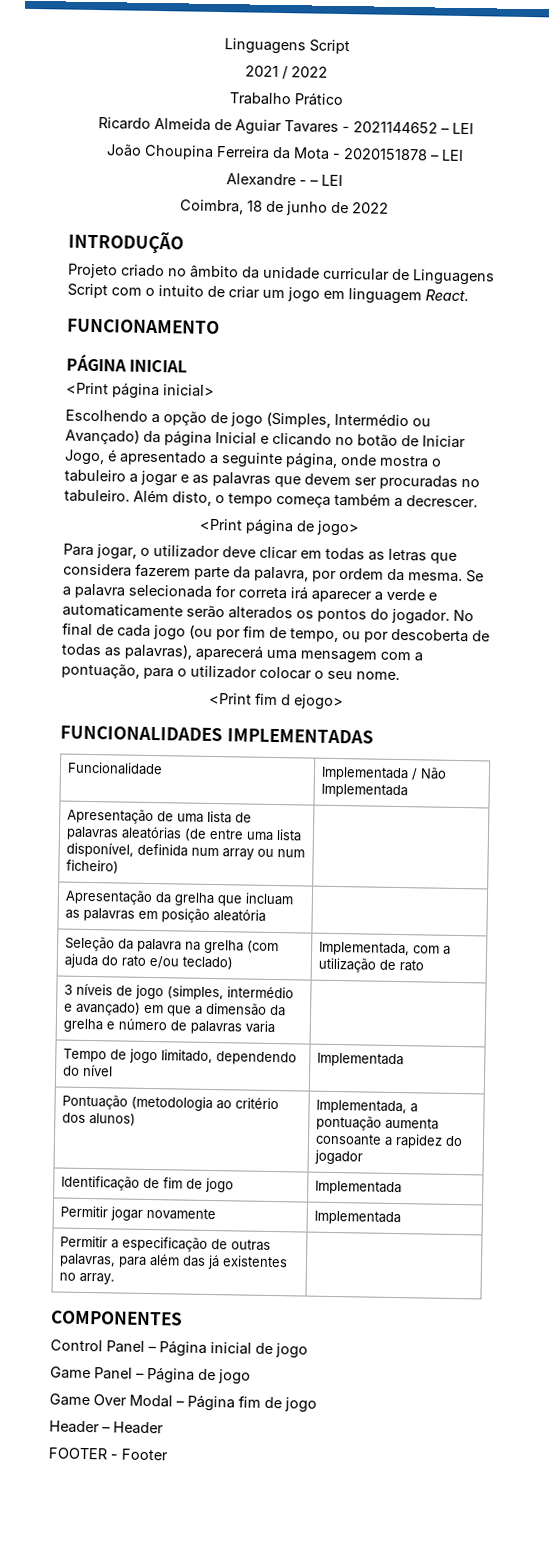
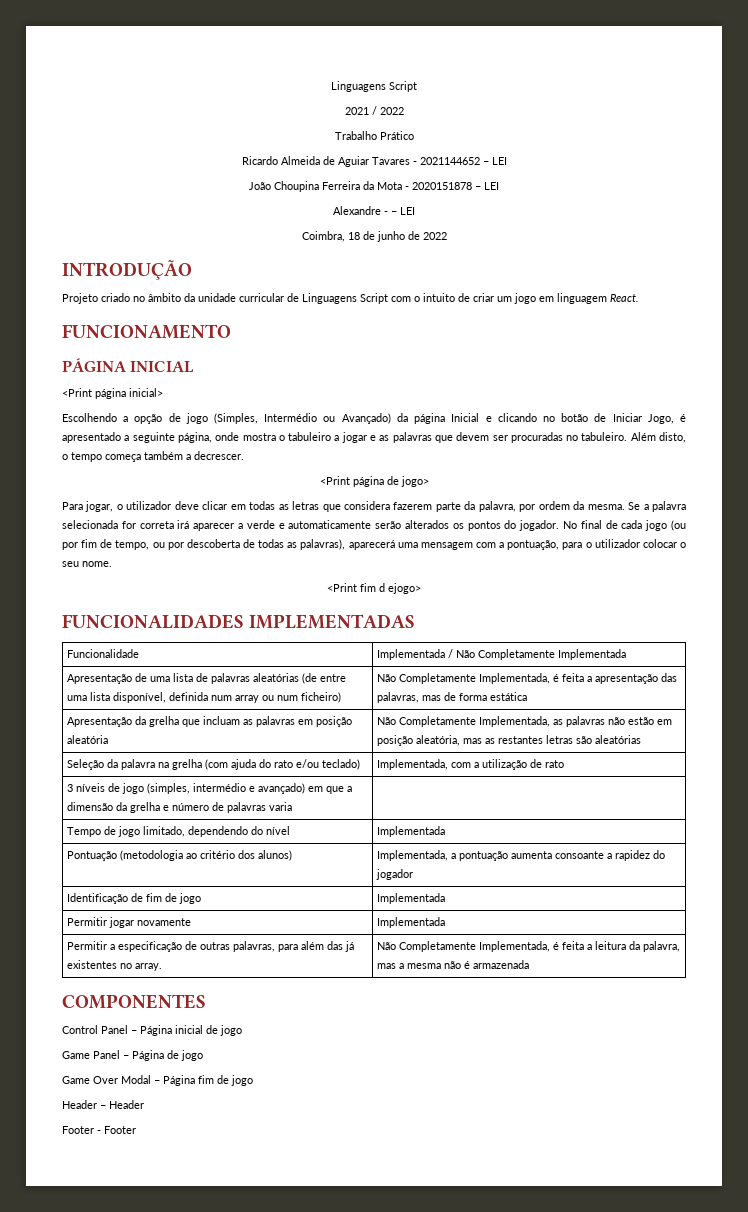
(448, 773) none -> [478,649,556,660] Completamente
(120, 866) none -> [377,673,678,684] [377,692,528,703] Não Completamente Implementada, é feita a apresentação das palavras, mas de forma estática
(267, 915) none -> [377,716,673,727] [377,735,642,746] Não Completamente Implementada, as palavras não estão em posição aleatória, mas as restantes letras são aleatórias
(116, 1278) none -> [377,941,681,952] [377,960,530,969] Não Completamente Implementada, é feita a leitura da palavra, mas a mesma não é armazenada
[48,1447,107,1460] FOOTER -> [62,1126,94,1134] Footer

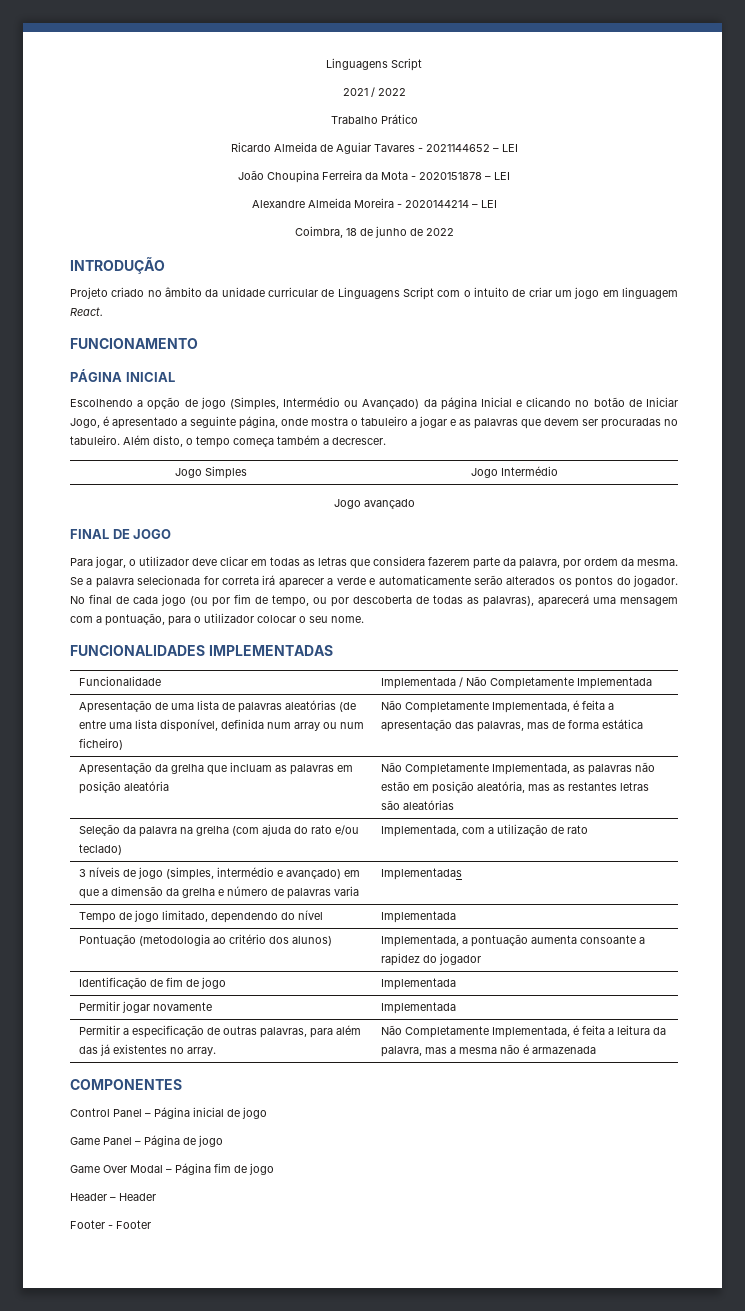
[384,211,388,215] - -> [307,198,469,208] Almeida Moreira - 2020144214
[62,388,163,399] // <Print página inicial> -> (175, 377) none
[319,476,429,487] // <Print página de jogo> -> [174,466,247,479] [470,466,558,478] [333,499,415,509] [70,529,172,539] // Jogo Simples | Jogo Intermédio // Jogo avançado // FINAL DE JOGO
[327,583,421,594] // <Print fim d ejogo> -> (364, 619) none
(293, 806) none -> [380,868,462,880] Implementadas

